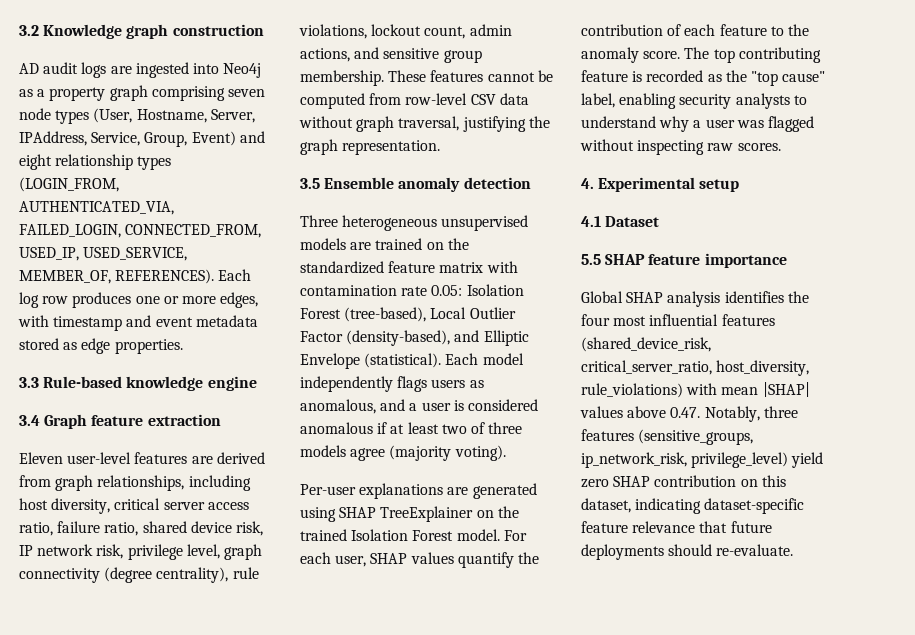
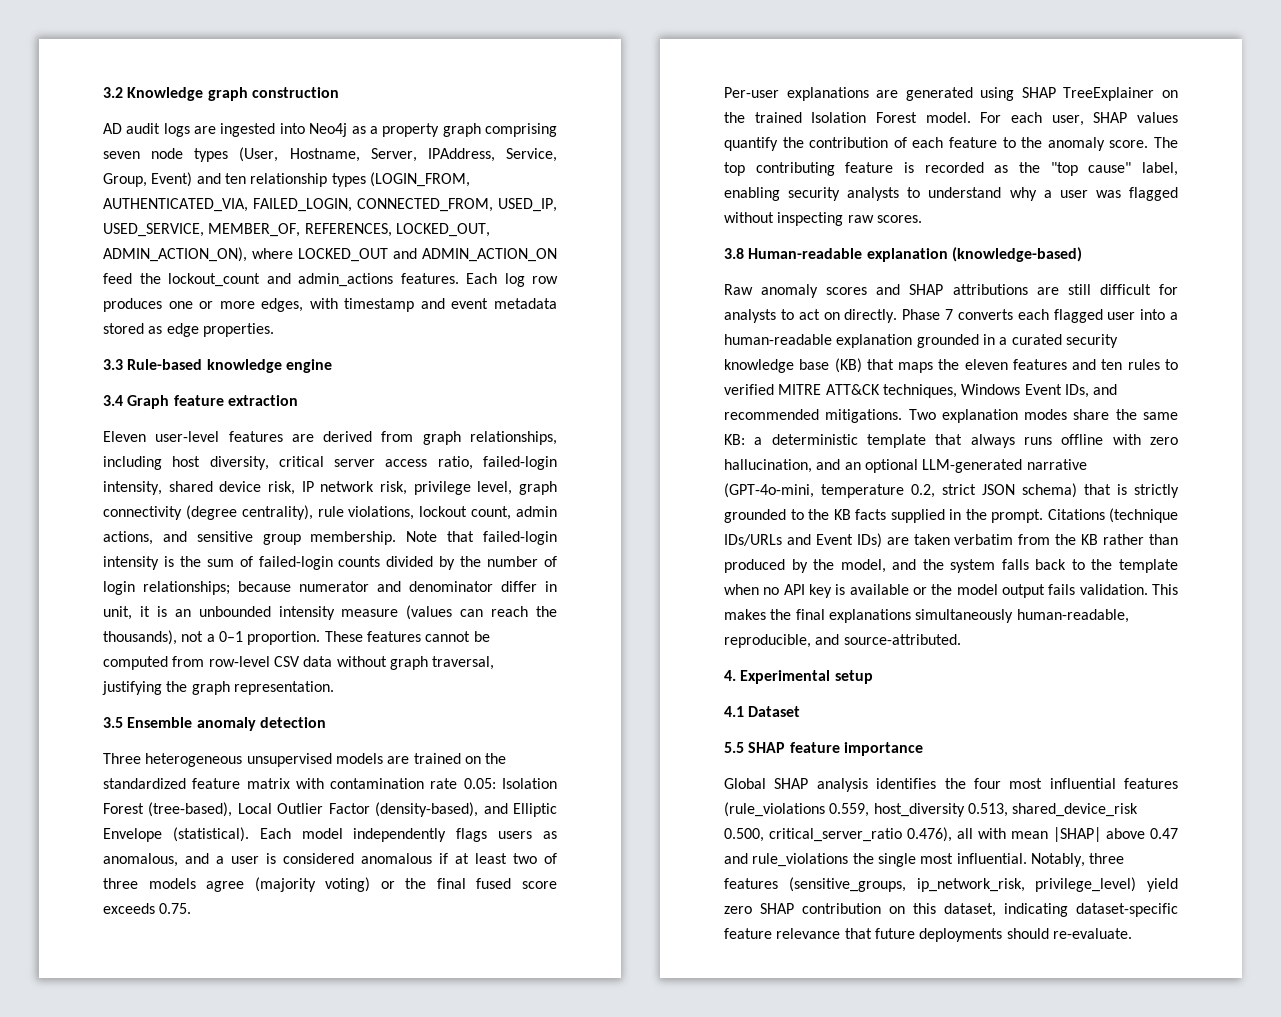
[19,154,52,170] eight -> [224,173,246,184] ten
[115,269,215,284] REFERENCES). -> [304,223,490,237] [103,247,557,262] [103,273,459,287] REFERENCES, LOCKED_OUT, ADMIN_ACTION_ON), where LOCKED_OUT and ADMIN_ACTION_ON feed the lockout_count and admin_actions features.
[57,521,139,536] failure ratio, -> [482,456,557,470] [103,481,162,495] failed-login intensity,
(384, 78) none -> [406,531,557,545] [103,556,558,570] [103,581,557,595] [103,605,557,620] [103,630,321,645] Note that failed-login intensity is the sum of failed-login counts divided by the number of login relationships; because numerator and denominator differ in unit, it is an unbounded intensity measure (values can reach the thousands), not a 0–1 proportion.
[454,445,506,461] voting). -> [325,877,557,892] [103,903,192,914] voting) or the final fused score exceeds 0.75.
(781, 147) none -> [724,247,1082,262] [724,284,1178,298] [724,309,1178,323] [724,334,1118,348] [724,358,1178,373] [724,384,1118,398] [724,409,1178,423] [724,434,1178,448] [724,459,1087,473] [724,483,1179,498] [724,508,1178,523] [724,533,1178,548] [724,559,1178,573] [724,584,1178,598] [724,609,1129,623] [724,634,961,648] // 3.8 Human-readable explanation (knowledge-based) // Raw anomaly scores and SHAP attributions are still difficult for analysts to act on directly. Phase 7 converts each flagged user into a human-readable explanation grounded in a curated security knowledge base (KB) that maps the eleven features and ten rules to verified MITRE ATT&CK techniques, Windows Event IDs, and recommended mitigations. Two explanation modes share the same KB: a deterministic template that always runs offline with zero hallucination, and an optional LLM-generated narrative (GPT-4o-mini, temperature 0.2, strict JSON schema) that is strictly grounded to the KB facts supplied in the prompt. Citations (technique IDs/URLs and Event IDs) are taken verbatim from the KB rather than produced by the model, and the system falls back to the template when no API key is available or the model output fails validation. This makes the final explanations simultaneously human-readable, reproducible, and source-attributed.
[581,337,711,352] [581,360,810,376] [581,382,810,398] [580,406,701,418] (shared_device_risk, critical_server_ratio, host_diversity, rule_violations) with mean |SHAP| values above 0.47. -> [724,802,1139,817] [724,827,1178,842] [724,853,1027,867] (rule_violations 0.559, host_diversity 0.513, shared_device_risk 0.500, critical_server_ratio 0.476), all with mean |SHAP| above 0.47 and rule_violations the single most influential.

